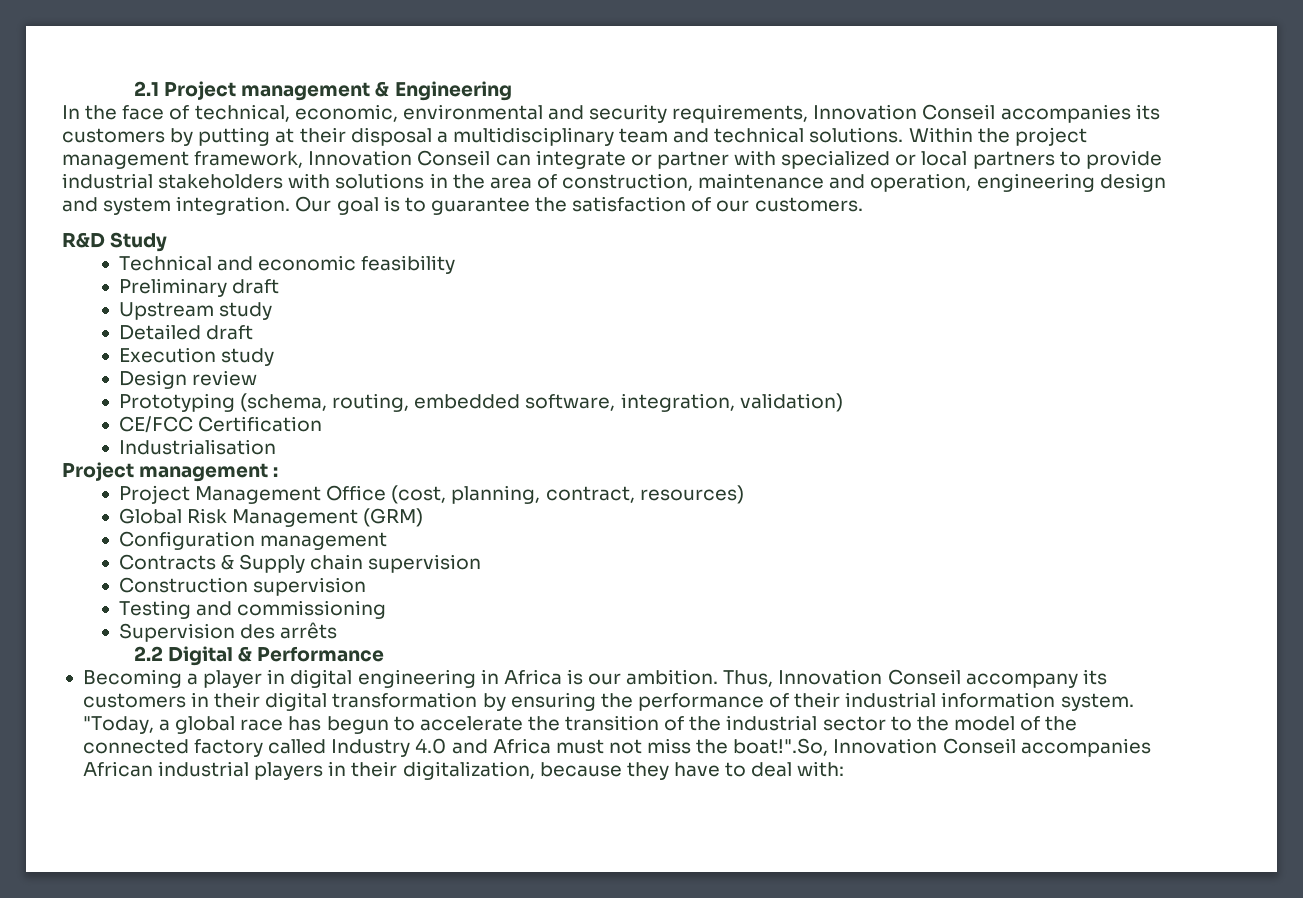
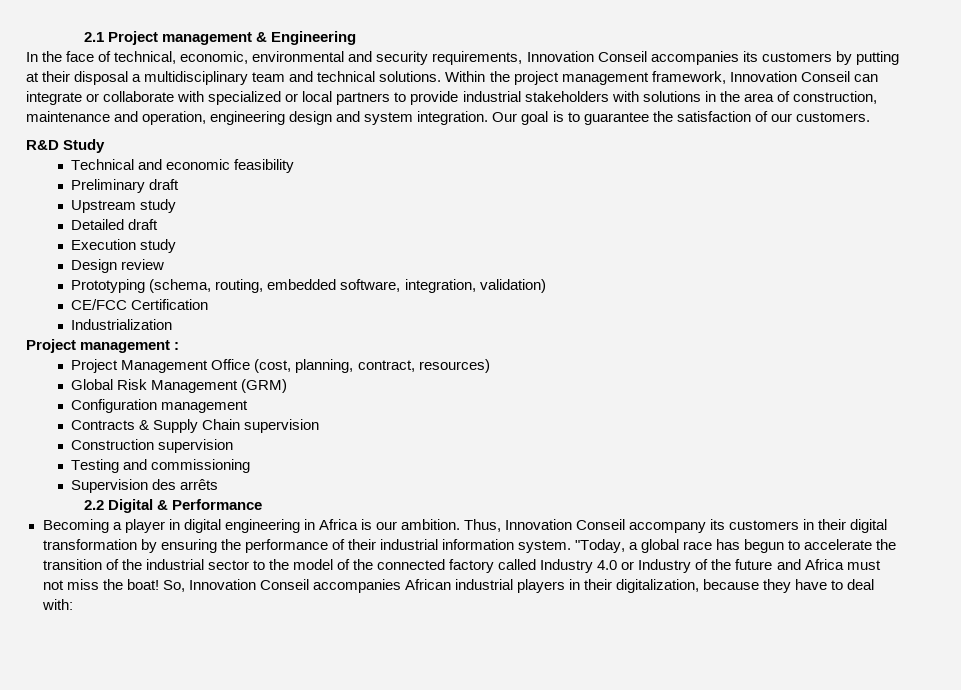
[656,151,729,169] partner -> [103,91,175,102] collaborate
[118,439,276,455] Industrialisation -> [71,319,173,330] Industrialization
[310,554,364,570] chain -> [202,419,241,430] Chain
(447, 746) none -> [621,559,773,573] or Industry of the future
[733,738,829,756] boat!".So, -> [126,579,185,592] boat! So,

